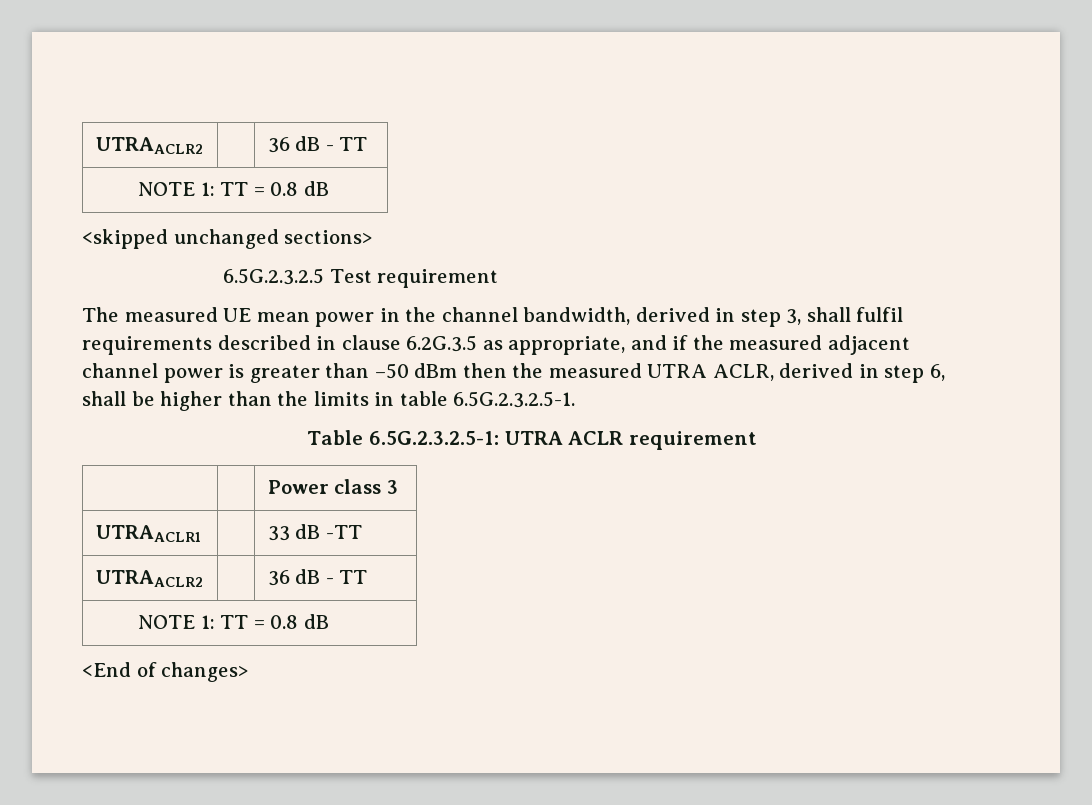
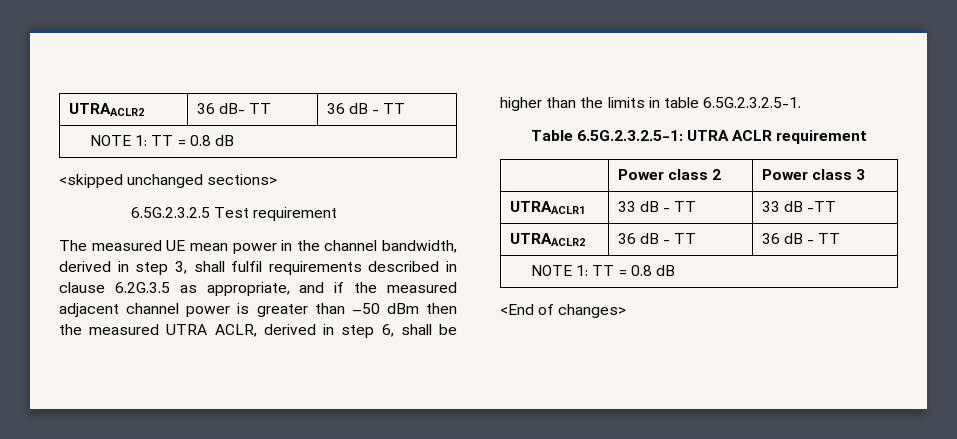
[95,137,203,154] UTRAACLR2 | -> [68,103,144,116] [196,103,271,114] UTRAACLR2 | 36 dB- TT
(757, 440) none -> [617,169,721,180] Power class 2
(201, 533) none -> [617,201,697,212] 33 dB - TT
(203, 578) none -> [617,233,697,244] 36 dB - TT

